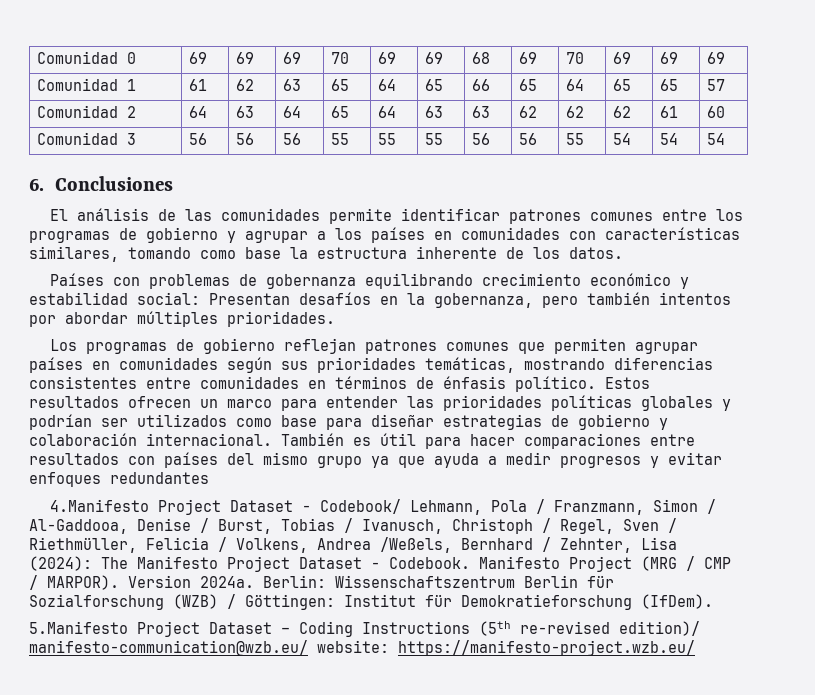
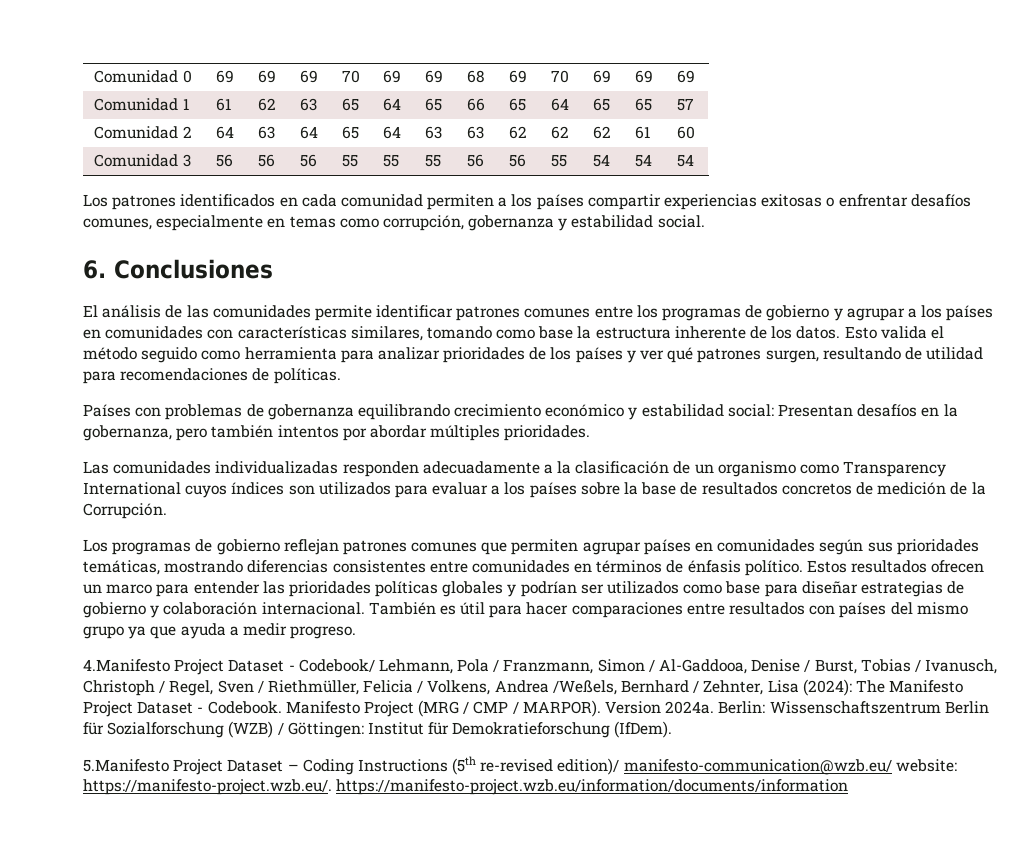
(725, 139) none -> [83,194,971,210] [83,215,705,231] // Los patrones identificados en cada comunidad permiten a los países compartir experiencias exitosas o enfrentar desafíos comunes, especialmente en temas como corrupción, gobernanza y estabilidad social.
(623, 253) none -> [844,326,944,339] [83,347,984,363] [83,368,341,384] Esto valida el método seguido como herramienta para analizar prioridades de los países y ver qué patrones surgen, resultando de utilidad para recomendaciones de políticas.
(335, 319) none -> [83,461,947,477] [83,482,986,498] [83,503,167,519] // Las comunidades individualizadas responden adecuadamente a la clasificación de un organismo como Transparency International cuyos índices son utilizados para evaluar a los países sobre la base de resultados concretos de medición de la Corrupción.
[560,452,722,468] [29,472,209,487] progresos y evitar enfoques redundantes -> [290,626,357,639] progreso.
[398,640,695,656] https://manifesto-project.wzb.eu/ -> [83,779,849,795] https://manifesto-project.wzb.eu/. https://manifesto-project.wzb.eu/information/documents/information

